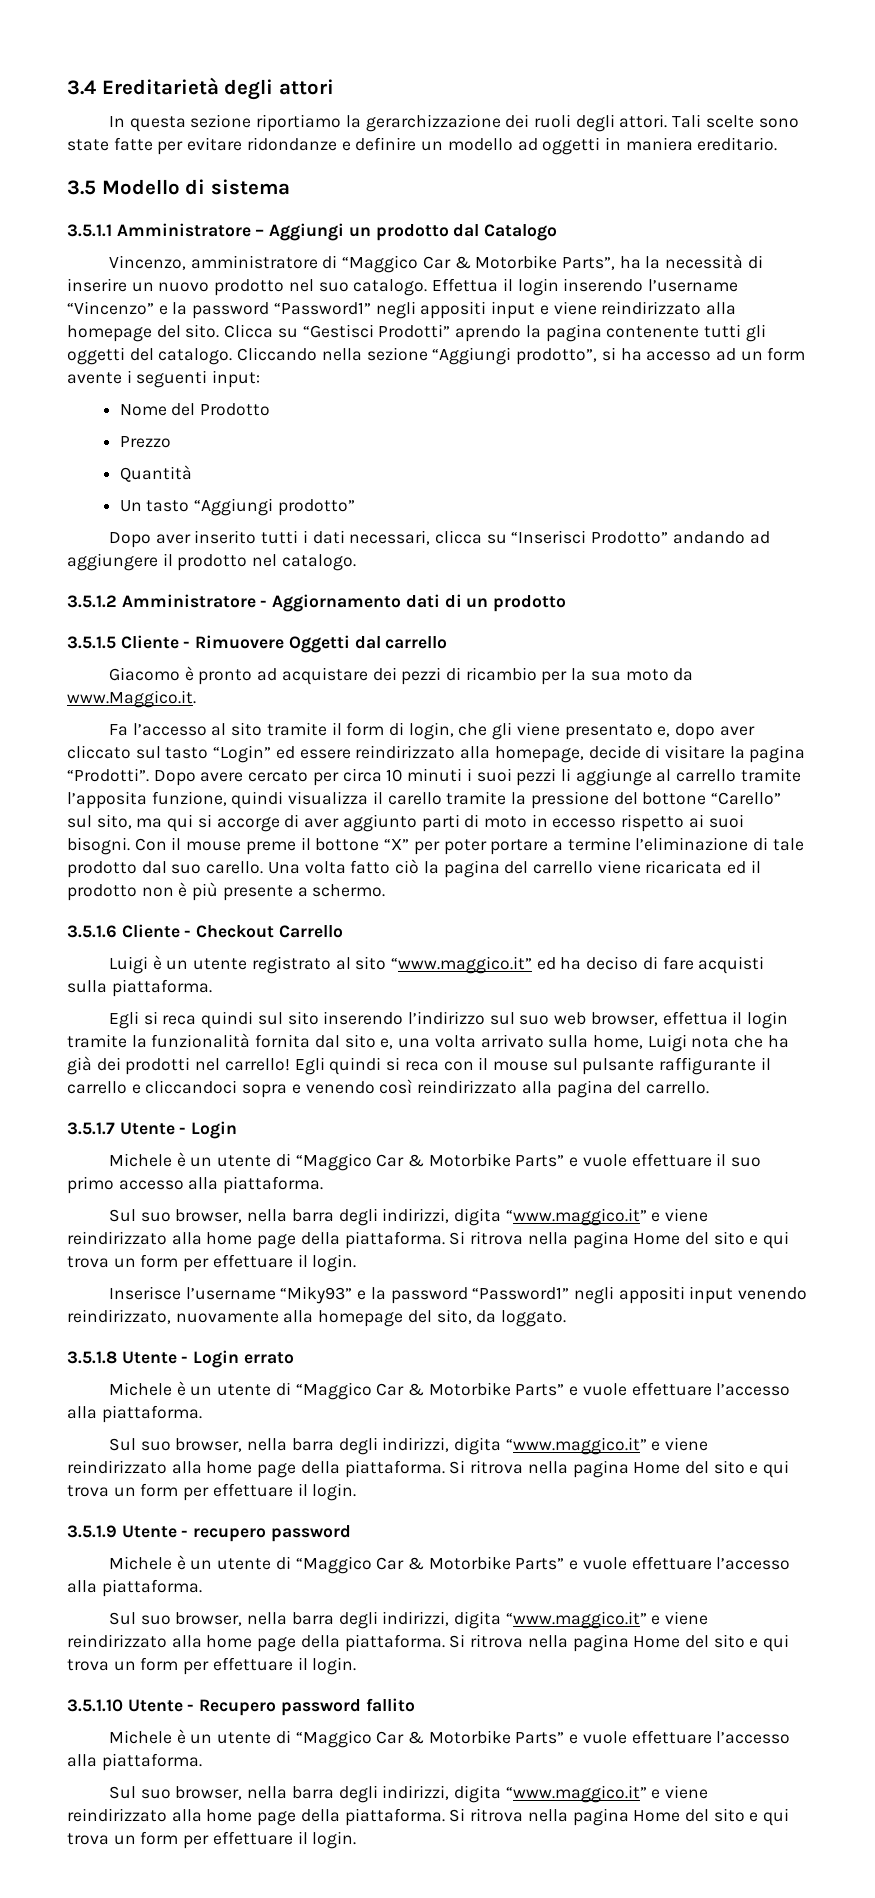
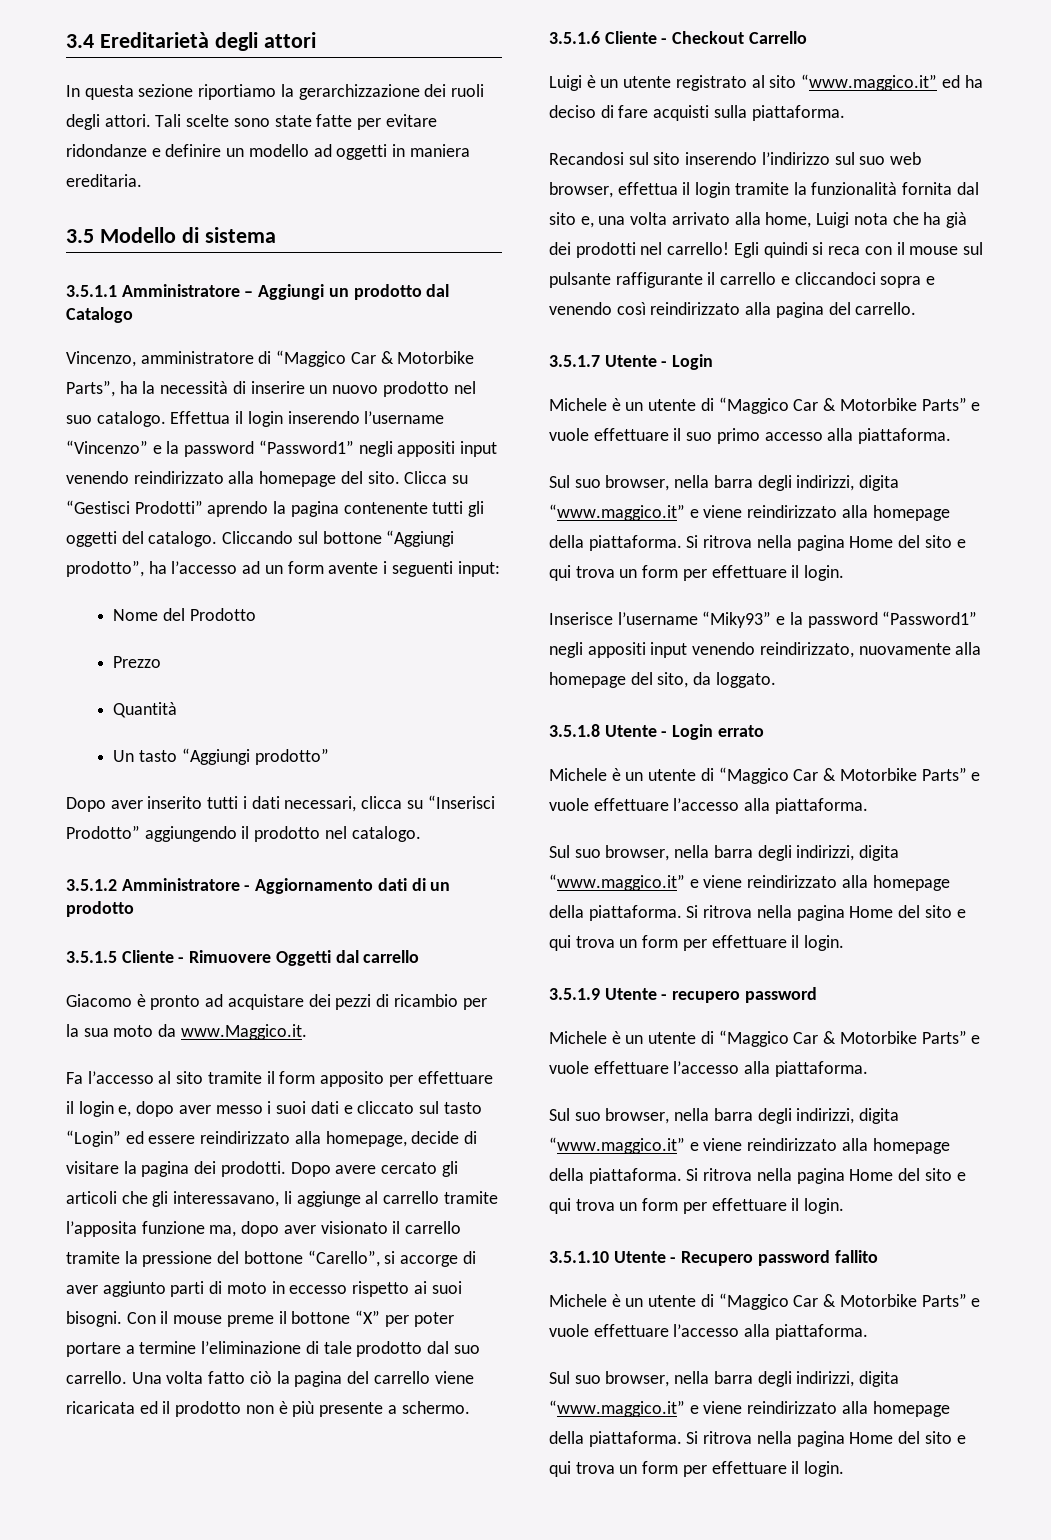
[697,137,778,151] ereditario. -> [66,174,142,187] ereditaria.
[539,301,597,315] e viene -> [66,471,129,484] venendo
[321,347,712,365] nella sezione “Aggiungi prodotto”, si ha accesso -> [297,530,455,547] [66,560,238,577] sul bottone “Aggiungi prodotto”, ha l’accesso
[672,531,770,544] [67,553,158,571] andando ad aggiungere -> [144,826,237,842] aggiungendo
[388,722,755,740] di login, che gli viene presentato e, dopo aver -> [320,1071,493,1087] [66,1101,353,1117] apposito per effettuare il login e, dopo aver messo i suoi dati e
[67,768,149,782] “Prodotti”. -> [194,1161,286,1177] dei prodotti.
[312,768,557,786] per circa 10 minuti i suoi pezzi -> [441,1161,458,1177] [66,1191,280,1207] gli articoli che gli interessavano,
[151,791,442,809] funzione, quindi visualizza il carello -> [141,1221,462,1237] funzione ma, dopo aver visionato il carrello
[710,792,781,805] [67,814,194,832] “Carello” sul sito, ma qui -> [307,1250,380,1267] “Carello”,
[206,861,264,874] carello. -> [66,1371,127,1384] carrello.
[108,1011,254,1029] Egli si reca quindi -> [549,152,624,165] Recandosi
[548,1035,589,1048] sulla -> [734,212,761,225] alla
[206,1232,297,1249] home page -> [872,505,950,521] homepage
[206,1461,297,1478] home page -> [872,875,950,891] homepage
[206,1635,297,1652] home page -> [872,1138,950,1154] homepage
[206,1809,297,1826] home page -> [872,1401,950,1417] homepage

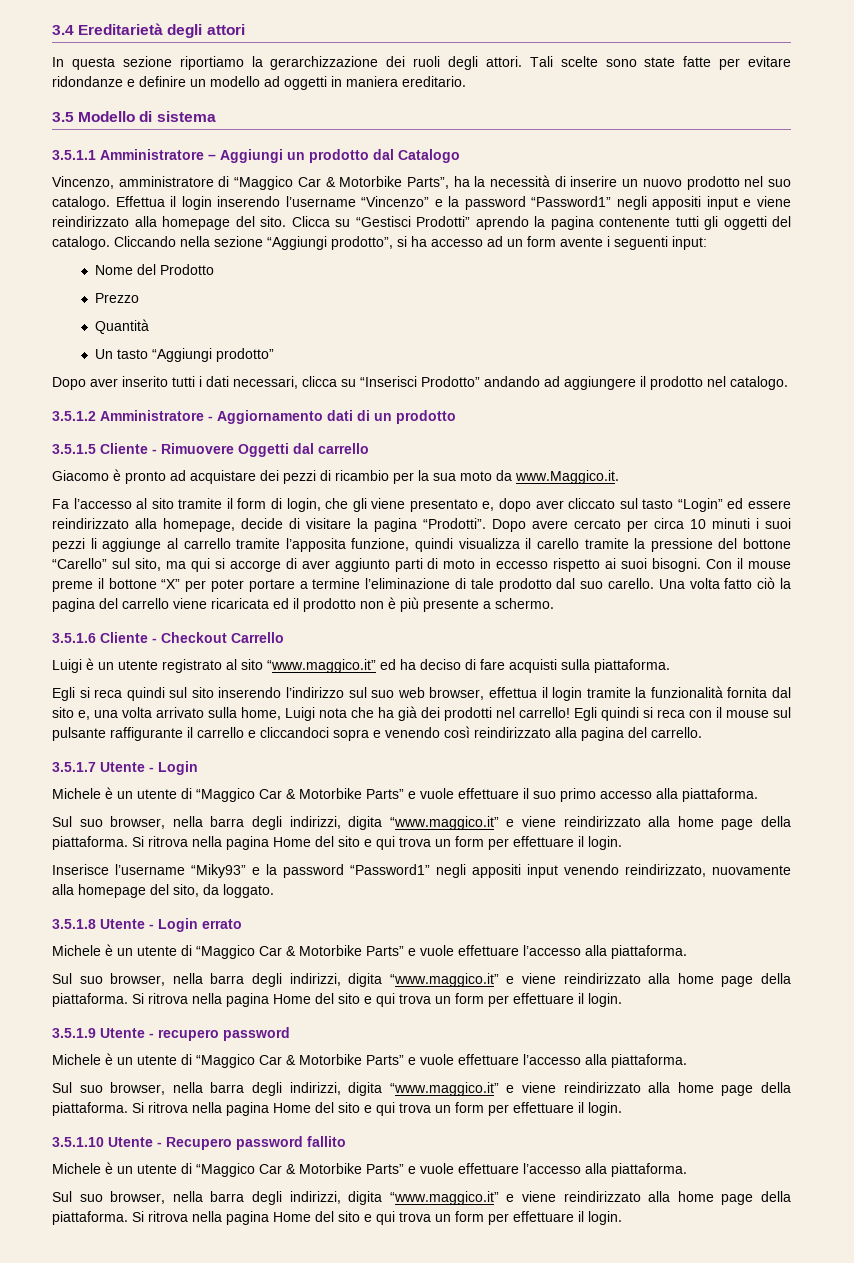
[66,174,142,187] ereditaria. -> [402,76,466,87] ereditario.
[66,471,129,484] venendo -> [743,196,791,207] e viene
[297,530,455,547] [66,560,238,577] sul bottone “Aggiungi prodotto”, ha l’accesso -> [180,236,483,250] nella sezione “Aggiungi prodotto”, si ha accesso
[144,826,237,842] aggiungendo -> [484,376,636,390] andando ad aggiungere
[320,1071,493,1087] [66,1101,353,1117] apposito per effettuare il login e, dopo aver messo i suoi dati e -> [271,498,564,512] di login, che gli viene presentato e, dopo aver
[194,1161,286,1177] dei prodotti. -> [423,518,486,529] “Prodotti”.
[441,1161,458,1177] [66,1191,280,1207] gli articoli che gli interessavano, -> [627,518,791,532] [52,538,85,552] per circa 10 minuti i suoi pezzi
[141,1221,462,1237] funzione ma, dopo aver visionato il carrello -> [351,538,579,552] funzione, quindi visualizza il carello
[307,1250,380,1267] “Carello”, -> [52,558,210,572] “Carello” sul sito, ma qui
[66,1371,127,1384] carrello. -> [608,578,654,589] carello.
[549,152,624,165] Recandosi -> [52,687,165,701] Egli si reca quindi
[734,212,761,225] alla -> [208,707,237,718] sulla
[872,505,950,521] homepage -> [677,816,754,830] home page
[872,875,950,891] homepage -> [677,973,754,987] home page
[872,1138,950,1154] homepage -> [677,1082,754,1096] home page
[872,1401,950,1417] homepage -> [677,1191,754,1205] home page

